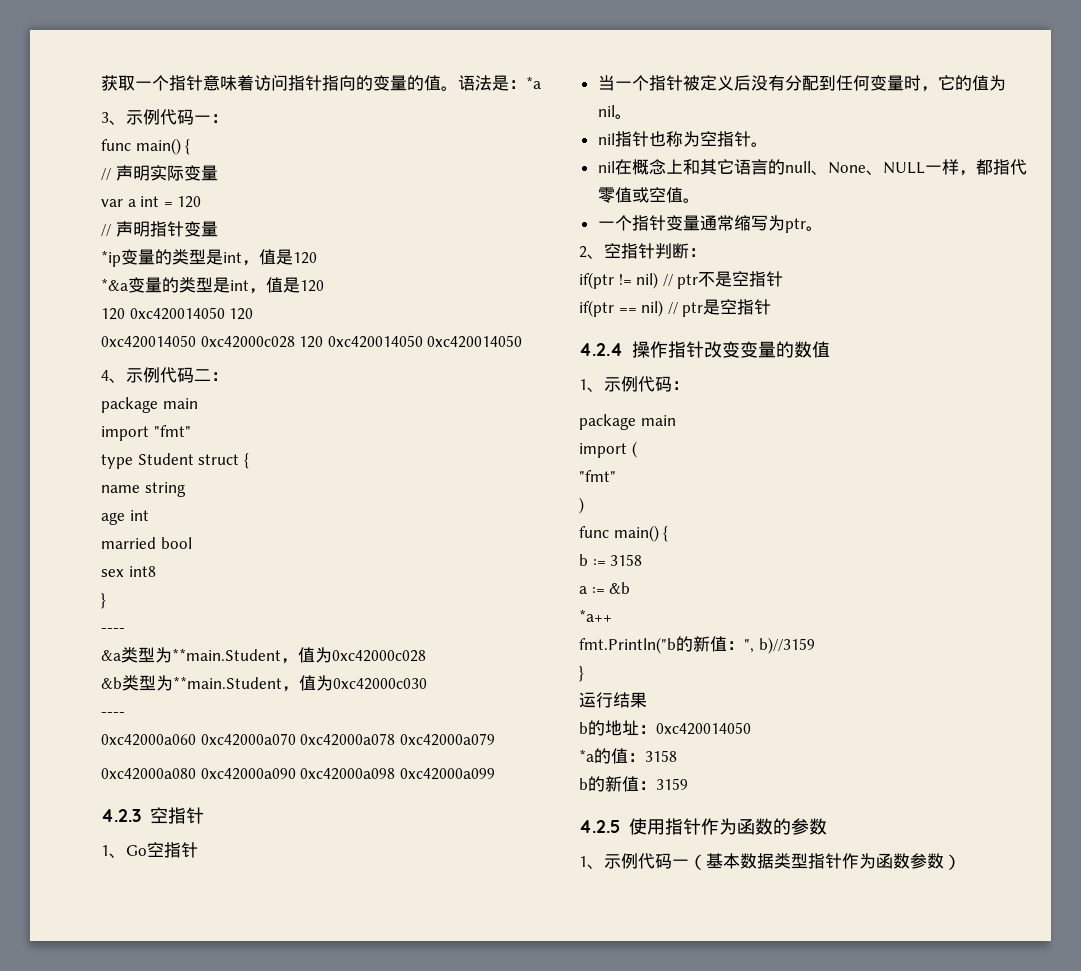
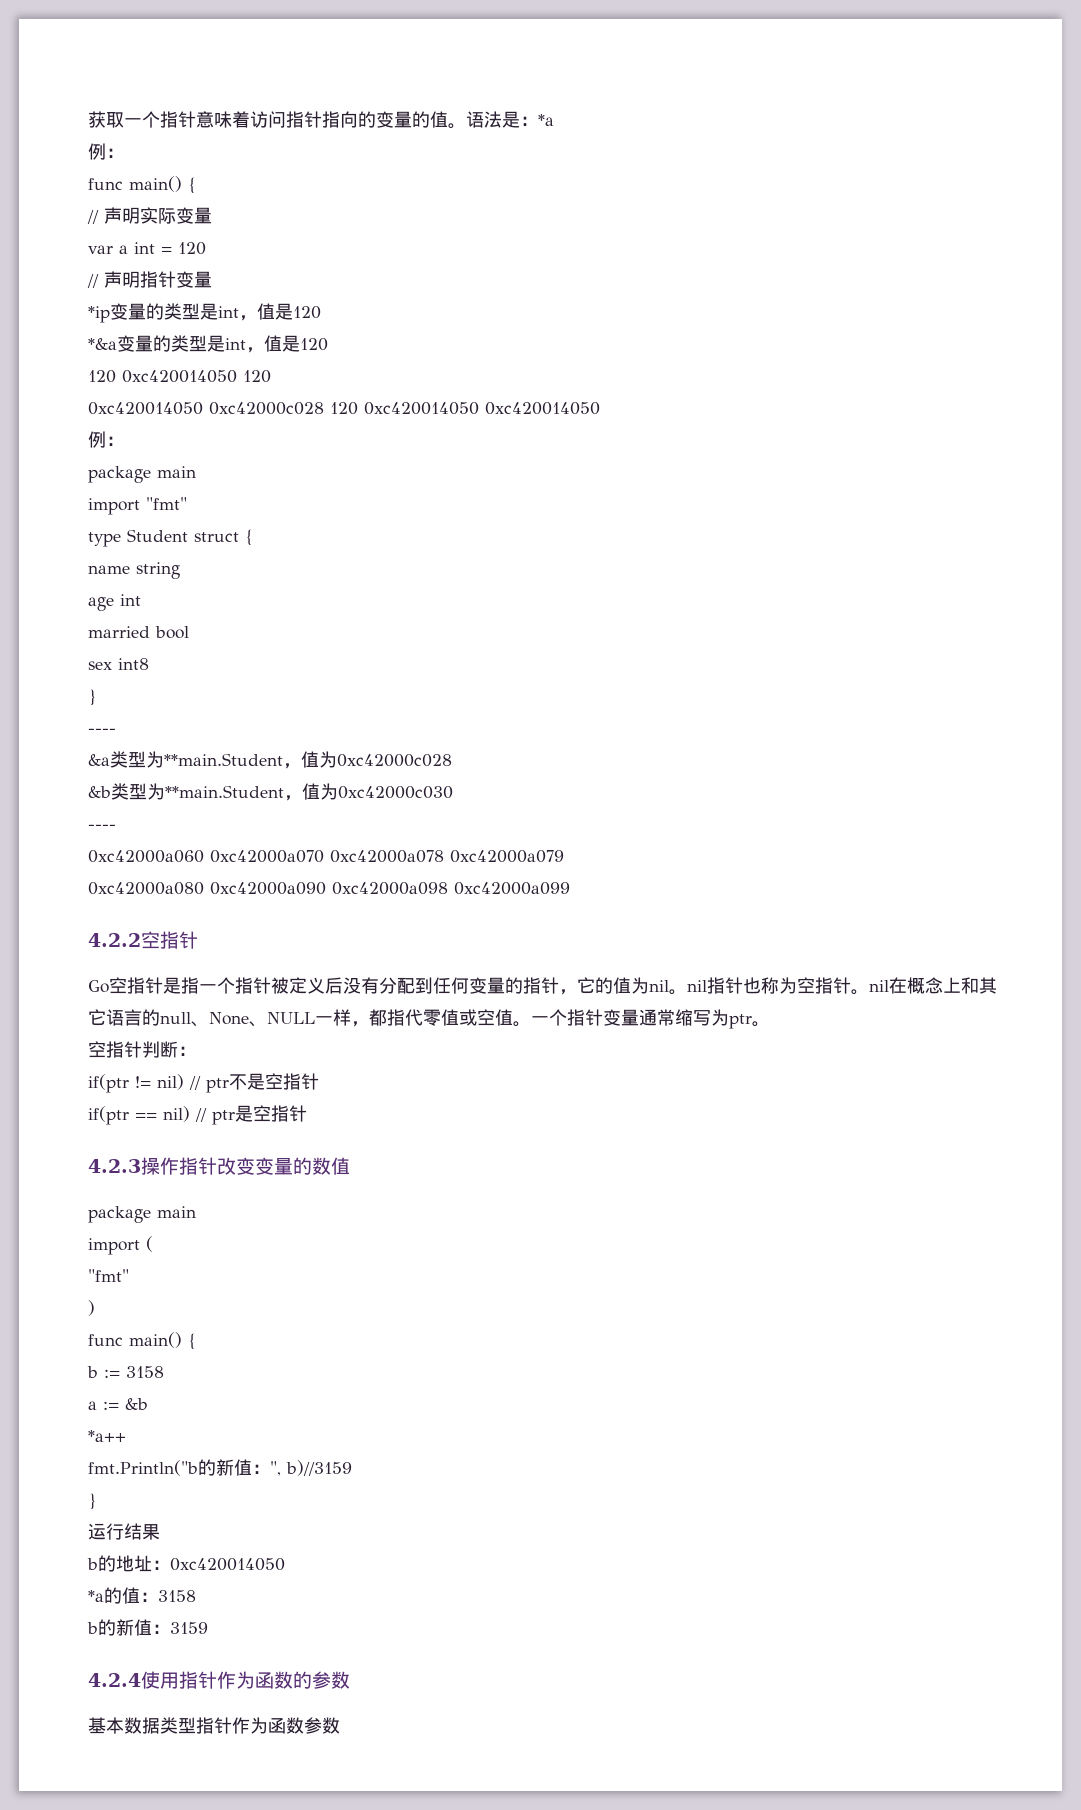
[101,109,211,125] 3、示例代码一 -> [88,143,106,160] 例
[101,367,211,383] 4、示例代码二 -> [88,431,106,448] 例
[101,807,204,824] [101,845,126,858] 4.2.3空指针 // 1、 -> [88,931,198,949] 4.2.2空指针 //
[597,75,615,91] // 当 -> [163,977,199,994] 是指
[903,75,921,91] 时 -> [505,977,559,994] 的指针
(632, 116) // -> (687, 992) none
(768, 144) // -> (869, 992) none
(700, 200) // -> (531, 1024) none
[579,246,604,259] 2、 -> (770, 1024) none
[579,343,623,356] 4.2.4 -> [88,1159,141,1173] 4.2.3
[579,376,689,392] // 1、示例代码： -> (350, 1166) none
[579,820,620,833] 4.2.5 -> [88,1673,141,1687] 4.2.4
[579,853,706,870] 1、示例代码一（ -> (350, 1680) none
[944,854,961,870] ） -> (340, 1725) none

